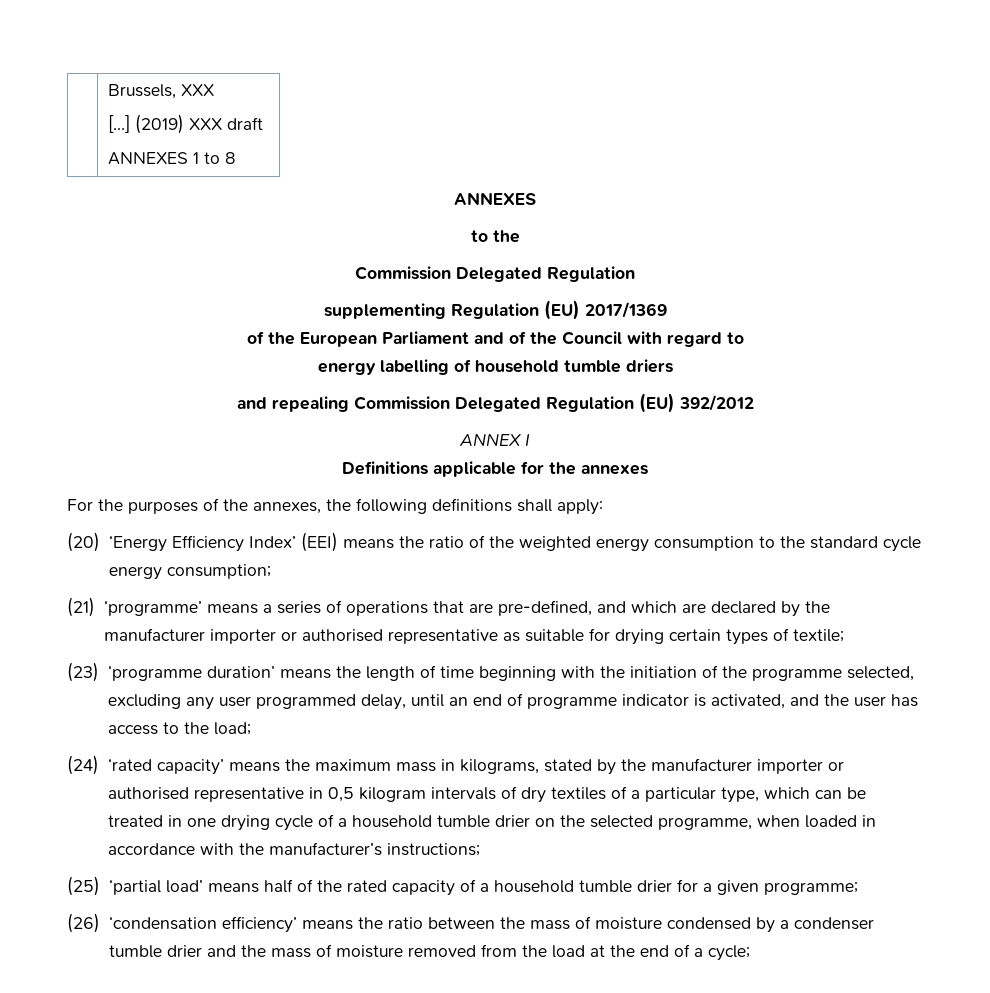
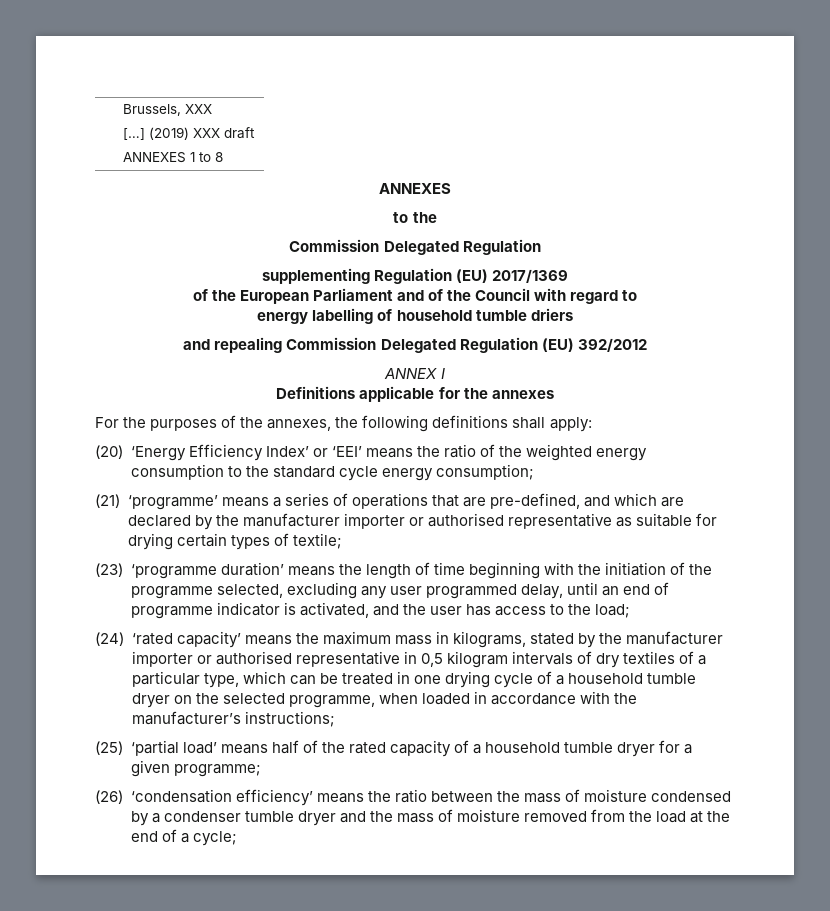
[300,532,338,552] (EEI) -> [312,446,362,457] or ‘EEI’
[494,815,530,827] drier -> [131,693,170,708] dryer
[636,880,672,892] drier -> [617,742,656,757] dryer
[166,945,202,957] drier -> [297,811,336,826] dryer

